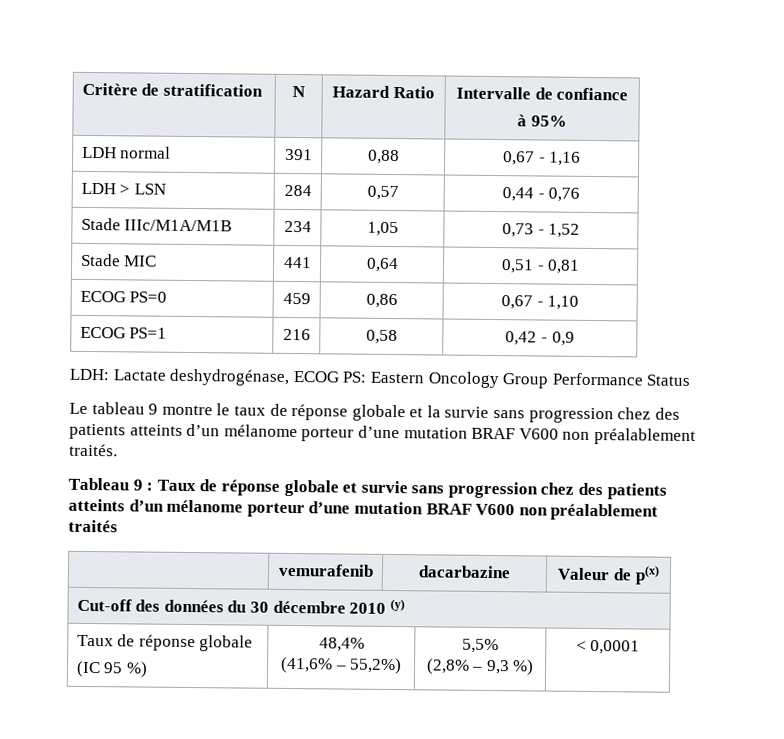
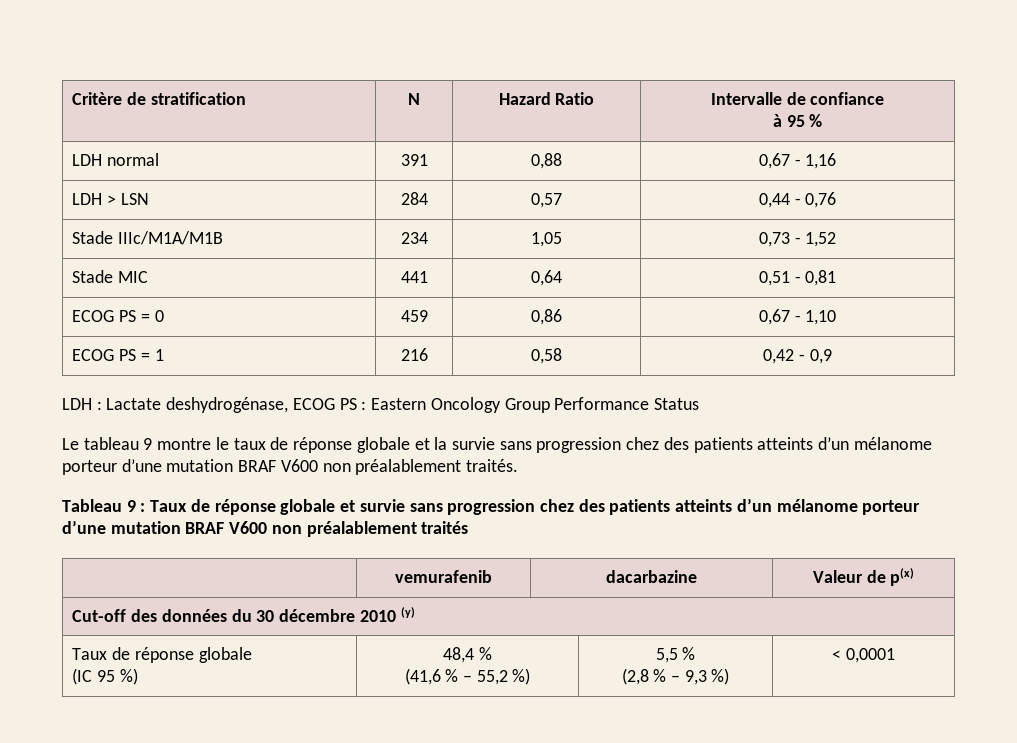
[530,115,567,127] 95% -> [786,114,823,127] 95 %
[129,291,168,303] PS=0 -> [119,310,164,322] PS = 0
[129,327,168,339] PS=1 -> [119,349,164,361] PS = 1
[69,368,109,381] LDH: -> [62,398,102,410] LDH :
[342,371,367,383] PS: -> [339,398,367,410] PS :
[318,637,365,652] [279,656,403,675] [462,638,500,654] [425,658,470,675] 48,4% // (41,6% – 55,2%) | 5,5% // (2,8% -> [443,647,492,663] [404,668,531,685] [655,647,696,663] [621,668,667,685] 48,4 % // (41,6 % – 55,2 %) | 5,5 % // (2,8 %

